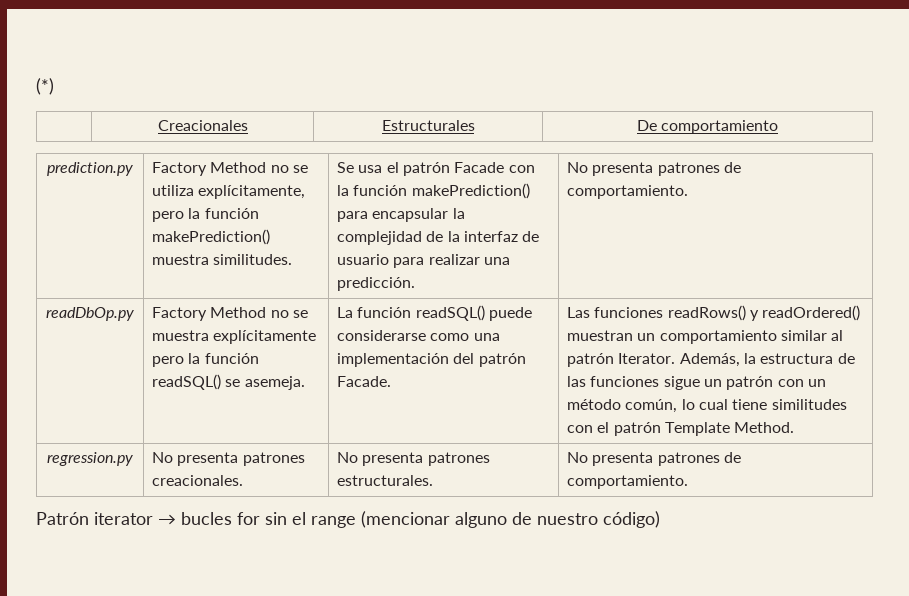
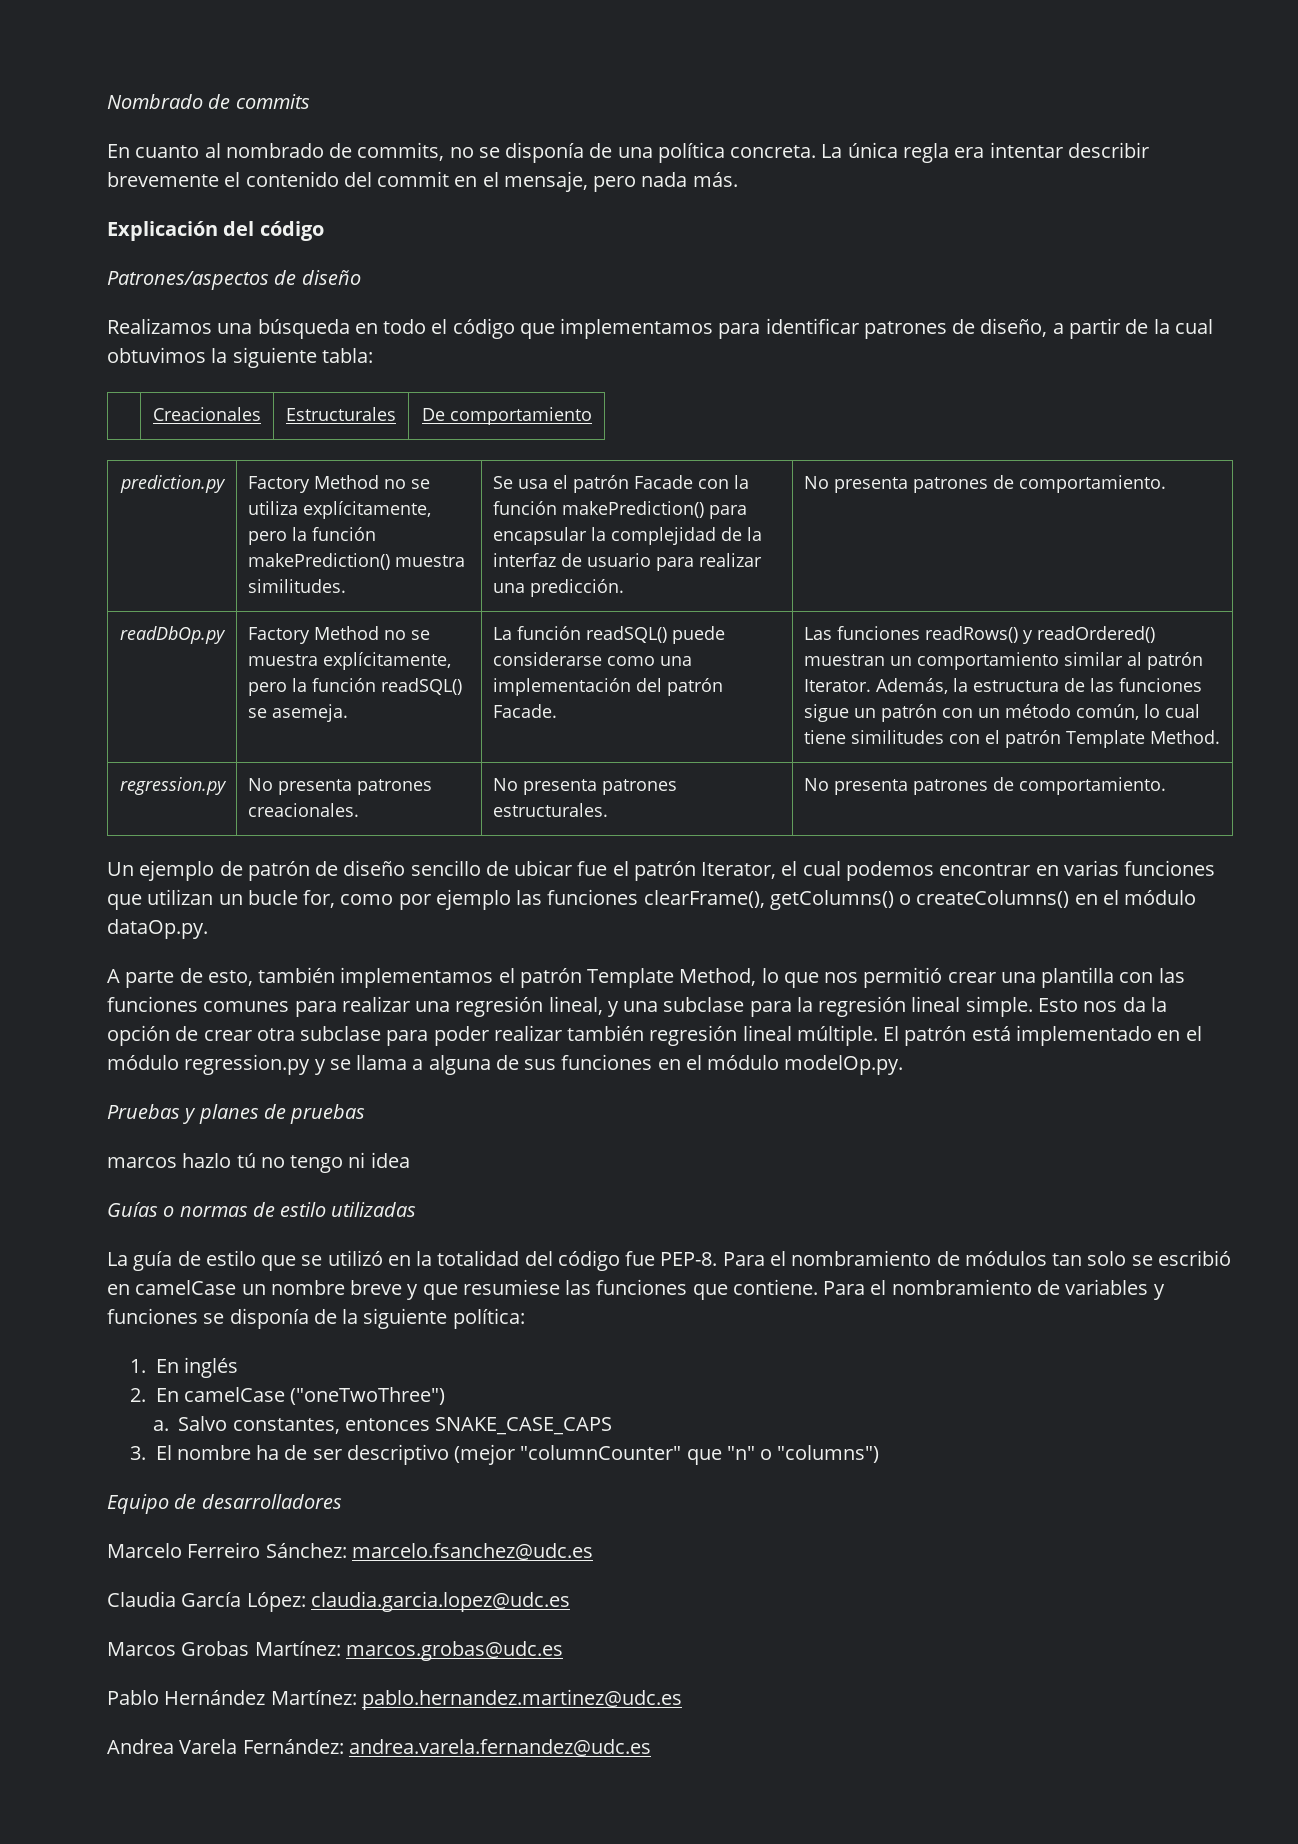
[36,78,54,95] (*) -> [107,94,310,109] [107,142,1149,163] [107,171,738,192] [107,221,324,241] [107,270,361,290] [107,318,1213,339] [107,347,373,368] Nombrado de commits // En cuanto al nombrado de commits, no se disponía de una política concreta. La única regla era intentar describir brevemente el contenido del commit en el mensaje, pero nada más. // Explicación del código // Patrones/aspectos de diseño // Realizamos una búsqueda en todo el código que implementamos para identificar patrones de diseño, a partir de la cual obtuvimos la siguiente tabla:
[213,330,317,344] explícitamente -> [322,652,451,670] explícitamente,
[36,511,660,528] Patrón iterator → bucles for sin el range (mencionar alguno de nuestro código) -> [107,860,1216,881] [107,889,1197,910] [107,919,208,939] [107,967,1185,988] [107,996,1167,1017] [107,1025,1202,1046] [107,1054,904,1075] [107,1104,366,1124] [107,1152,410,1173] [107,1202,417,1217] [107,1250,1231,1271] [107,1279,1165,1300] [107,1308,525,1329] [129,1357,238,1378] [129,1387,446,1405] [152,1416,613,1435] [129,1444,880,1465] [107,1494,342,1514] [107,1542,593,1560] [107,1591,570,1612] [107,1641,563,1661] [107,1689,682,1710] [107,1739,651,1756] Un ejemplo de patrón de diseño sencillo de ubicar fue el patrón Iterator, el cual podemos encontrar en varias funciones que utilizan un bucle for, como por ejemplo las funciones clearFrame(), getColumns() o createColumns() en el módulo dataOp.py. // A parte de esto, también implementamos el patrón Template Method, lo que nos permitió crear una plantilla con las funciones comunes para realizar una regresión lineal, y una subclase para la regresión lineal simple. Esto nos da la opción de crear otra subclase para poder realizar también regresión lineal múltiple. El patrón está implementado en el módulo regression.py y se llama a alguna de sus funciones en el módulo modelOp.py. // Pruebas y planes de pruebas // marcos hazlo tú no tengo ni idea // Guías o normas de estilo utilizadas // La guía de estilo que se utilizó en la totalidad del código fue PEP-8. Para el nombramiento de módulos tan solo se escribió en camelCase un nombre breve y que resumiese las funciones que contiene. Para el nombramiento de variables y funciones se disponía de la siguiente política: // 1. En inglés // 2. En camelCase ("oneTwoThree") // a. Salvo constantes, entonces SNAKE_CASE_CAPS // 3. El nombre ha de ser descriptivo (mejor "columnCounter" que "n" o "columns") // Equipo de desarrolladores // Marcelo Ferreiro Sánchez: marcelo.fsanchez@udc.es // Claudia García López: claudia.garcia.lopez@udc.es // Marcos Grobas Martínez: marcos.grobas@udc.es // Pablo Hernández Martínez: pablo.hernandez.martinez@udc.es // Andrea Varela Fernández: andrea.varela.fernandez@udc.es

